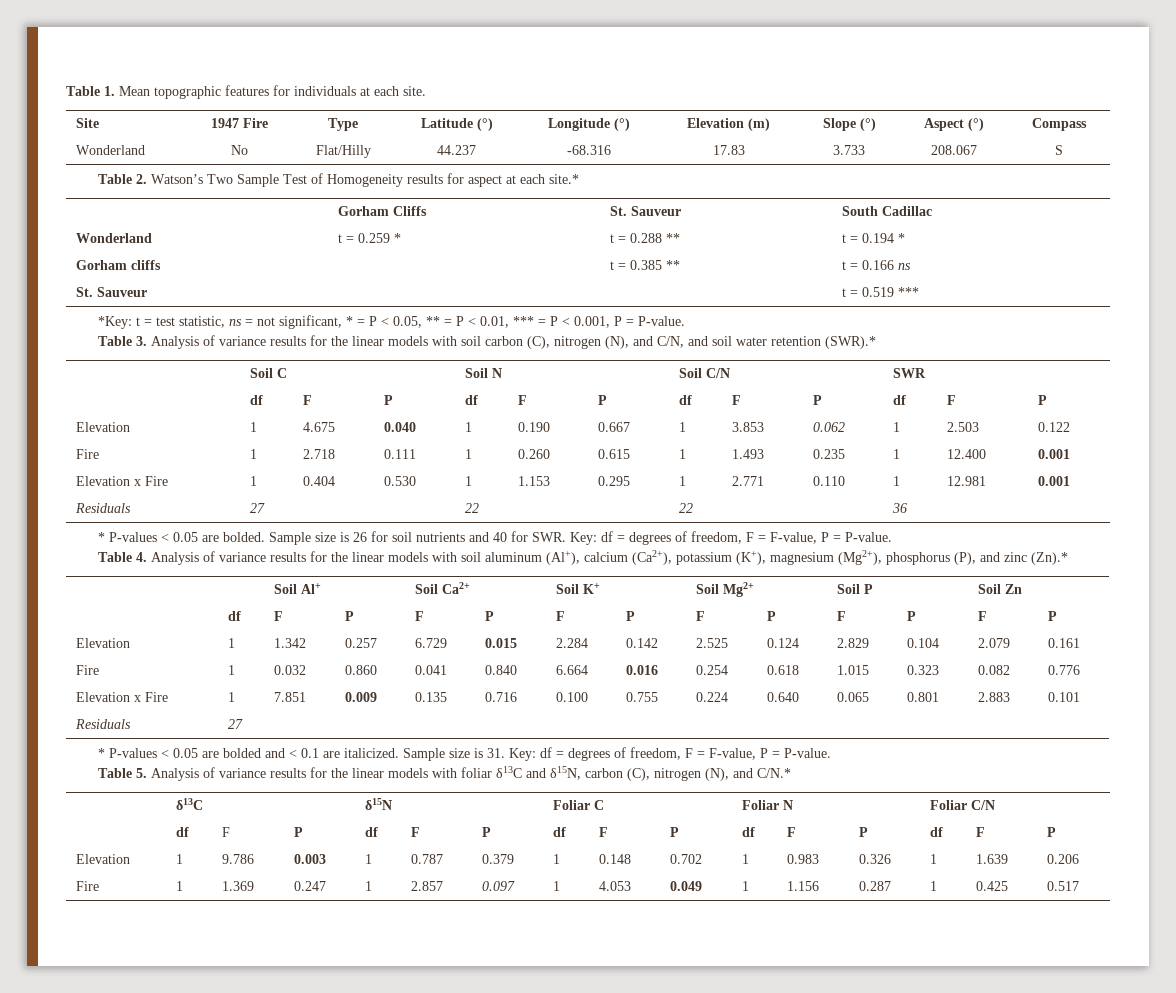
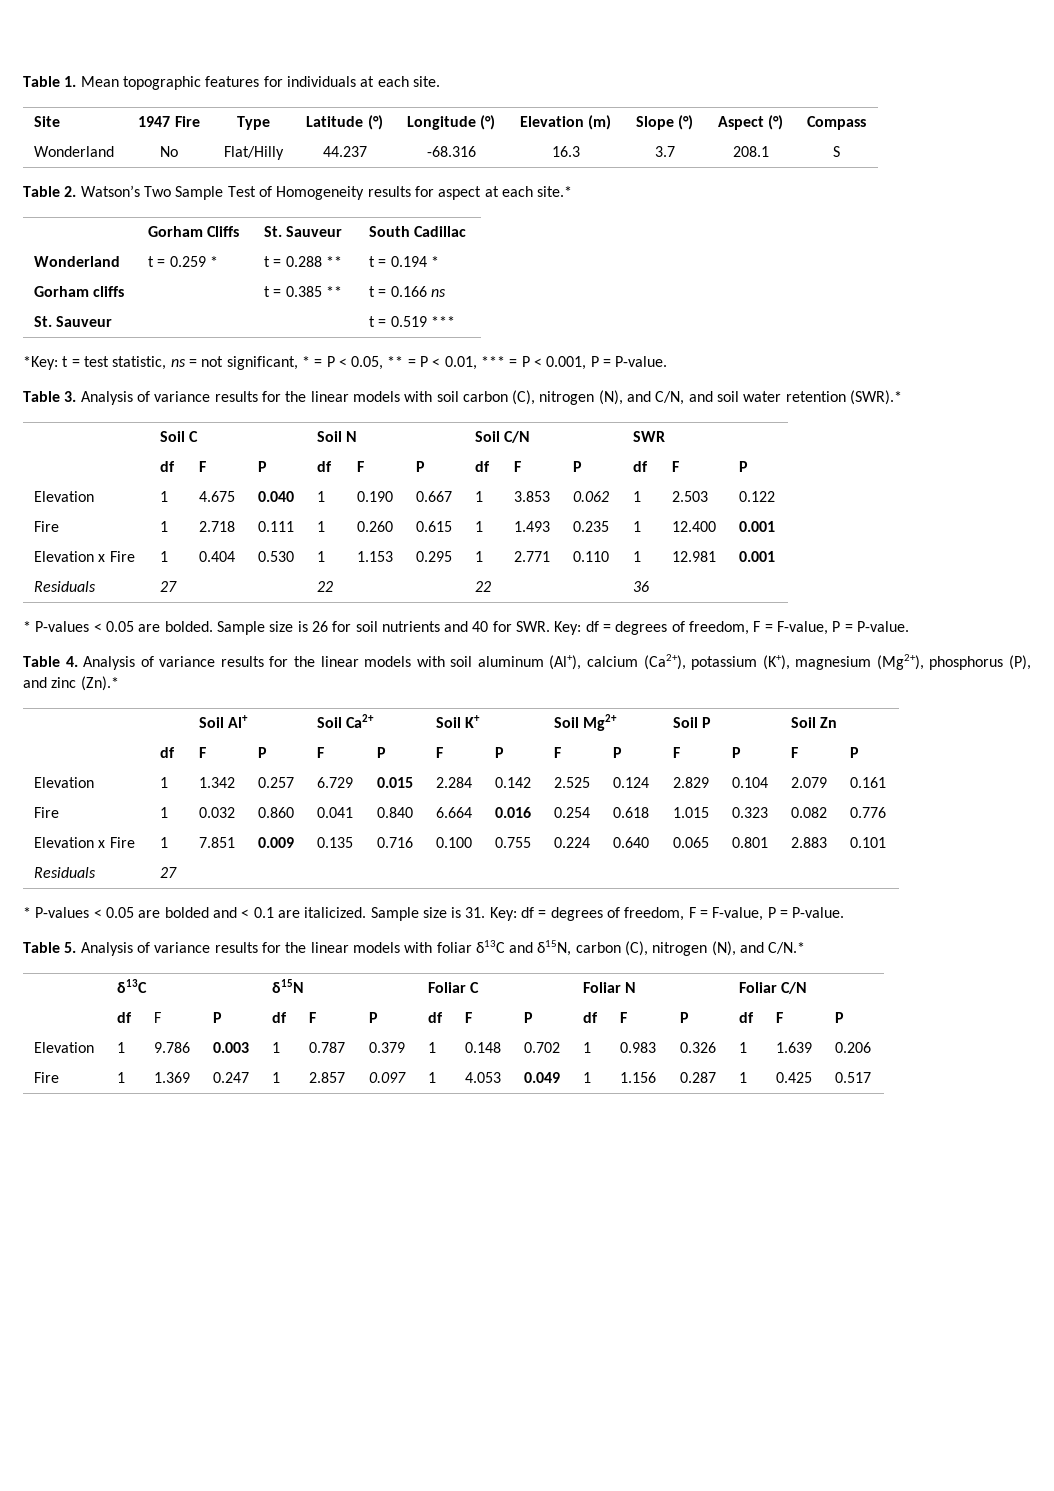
[712,145,745,155] [833,145,865,155] [931,145,977,155] 17.83 | 3.733 | 208.067 -> [551,146,580,157] [654,146,675,157] [732,146,769,157] 16.3 | 3.7 | 208.1

